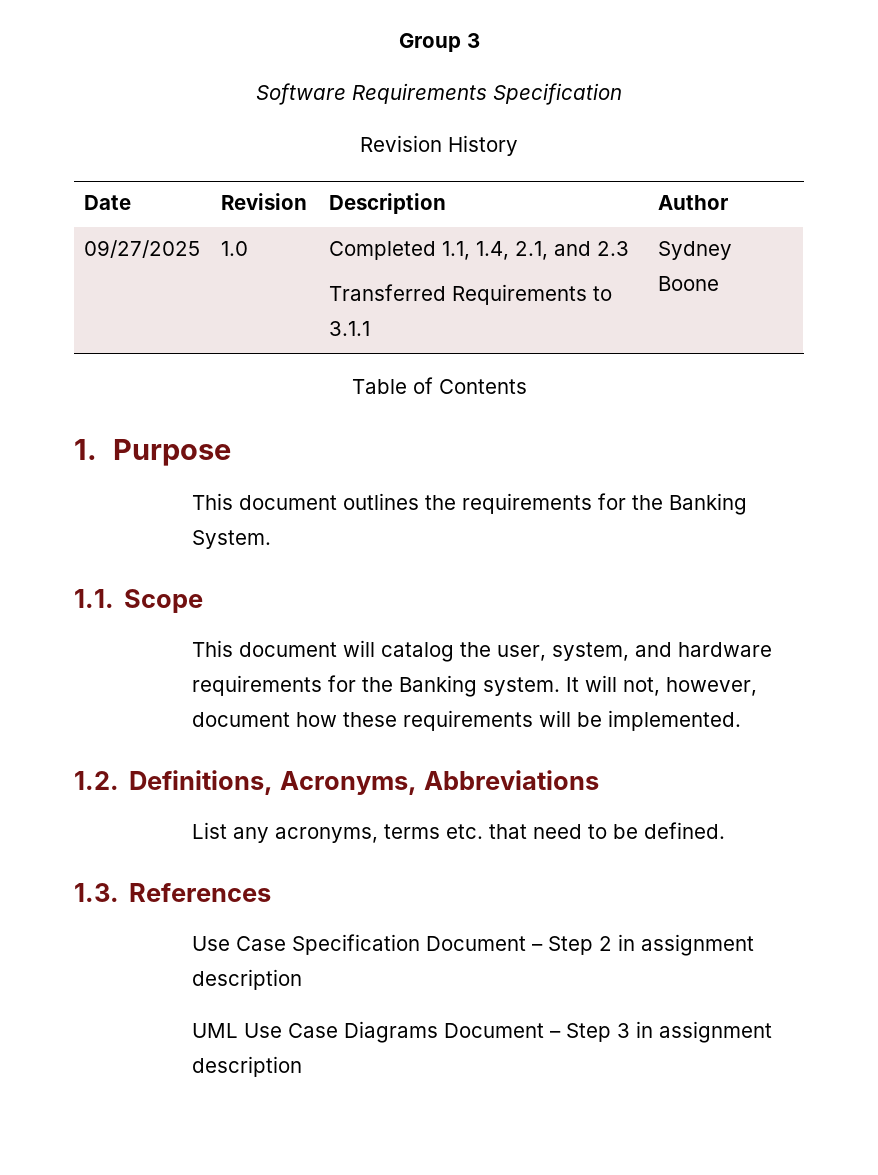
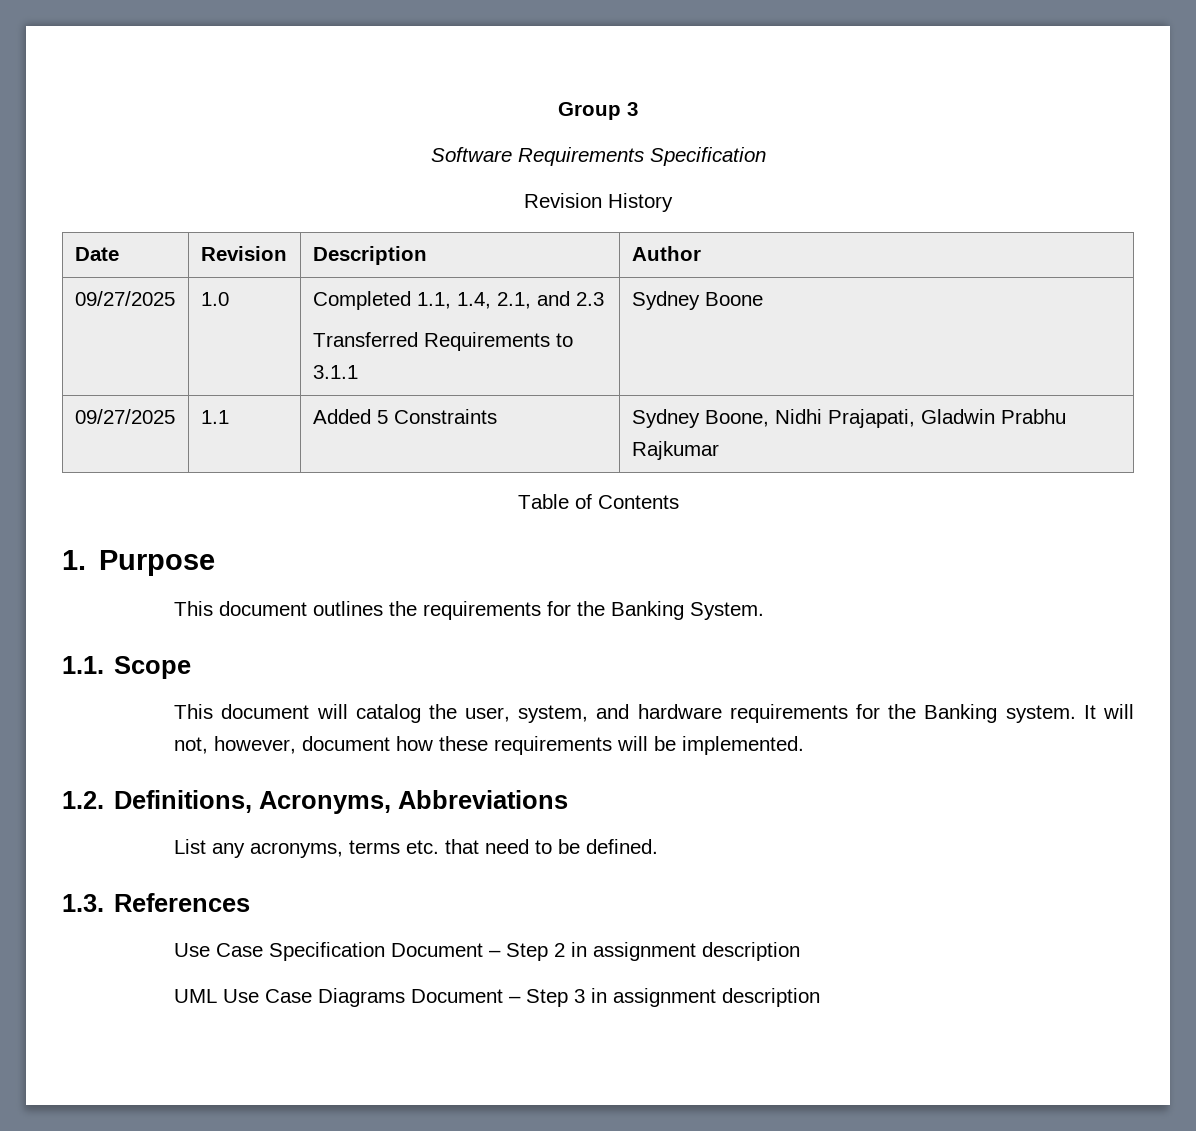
(720, 283) none -> [74,409,175,424] [200,410,229,424] [312,409,497,424] [631,409,1066,428] [631,441,719,460] // 09/27/2025 | 1.1 | Added 5 Constraints | Sydney Boone, Nidhi Prajapati, Gladwin Prabhu Rajkumar

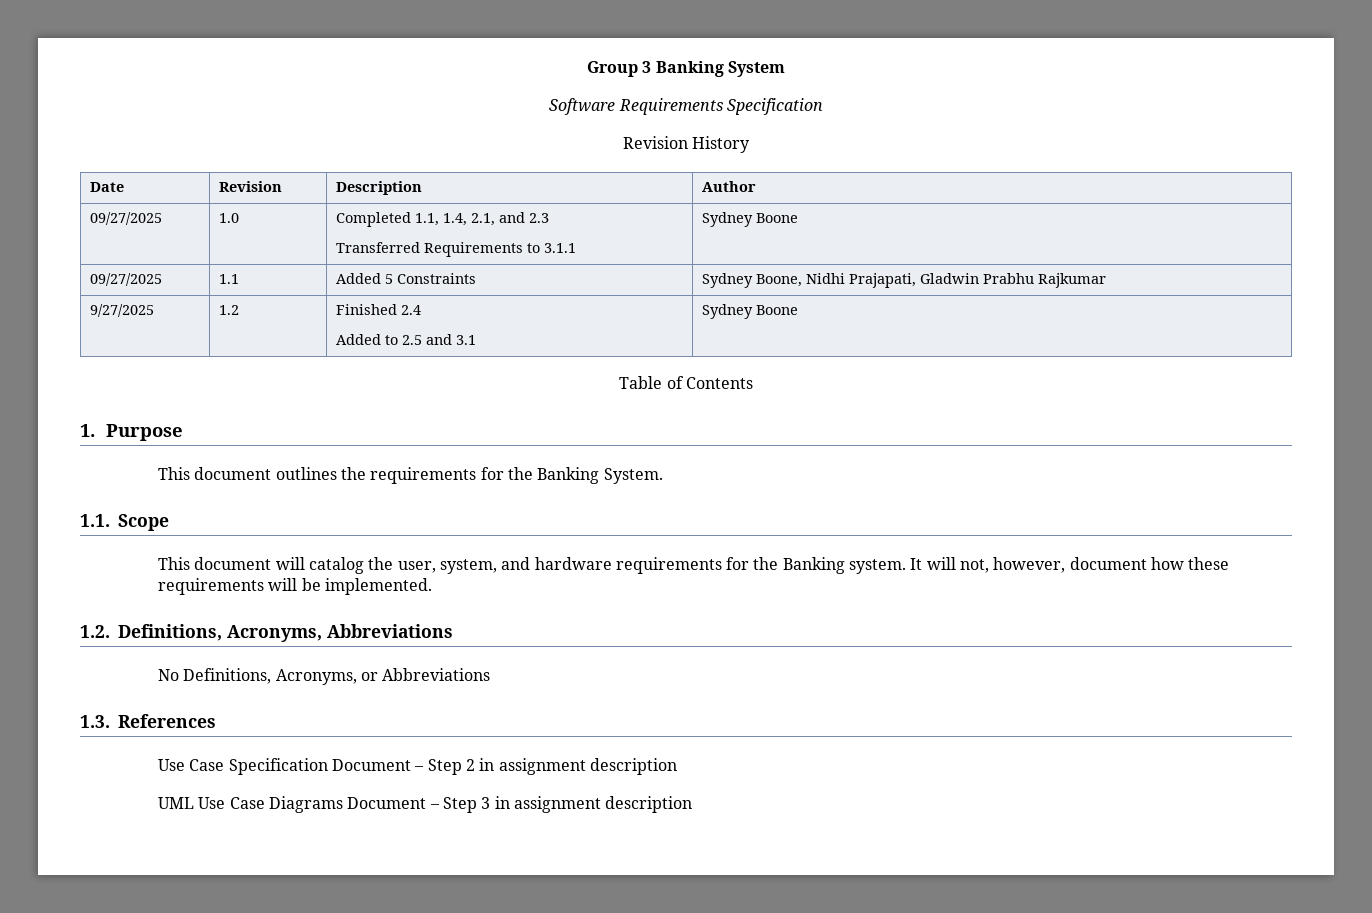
(638, 109) none -> [655,61,785,77] Banking System
(719, 450) none -> [90,304,155,317] [219,305,240,315] [336,304,422,315] [336,334,477,345] [702,304,799,319] // 9/27/2025 | 1.2 | Finished 2.4 // Added to 2.5 and 3.1 | Sydney Boone
[174,839,659,858] List any acronyms, terms etc. that need to be defined. -> [157,668,491,685] No Definitions, Acronyms, or Abbreviations

